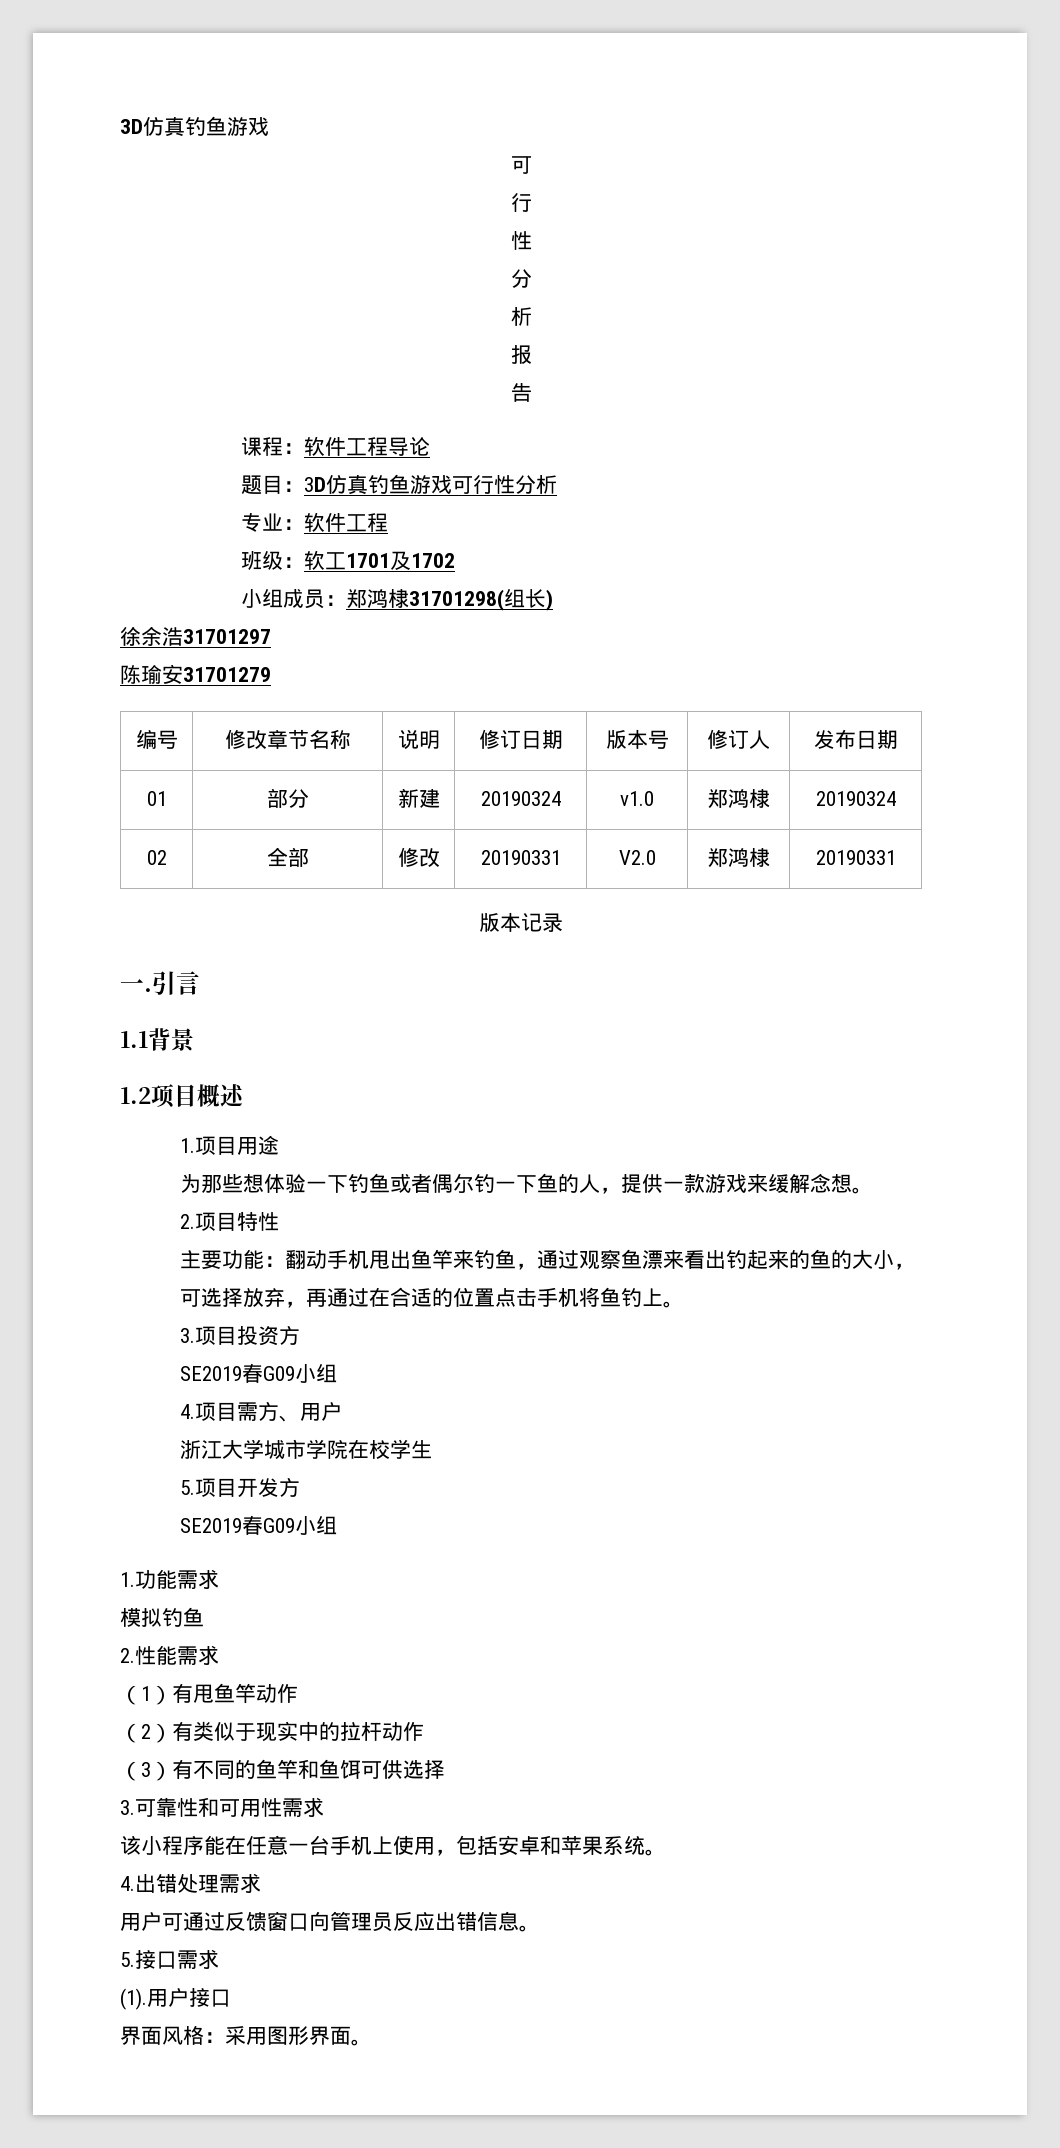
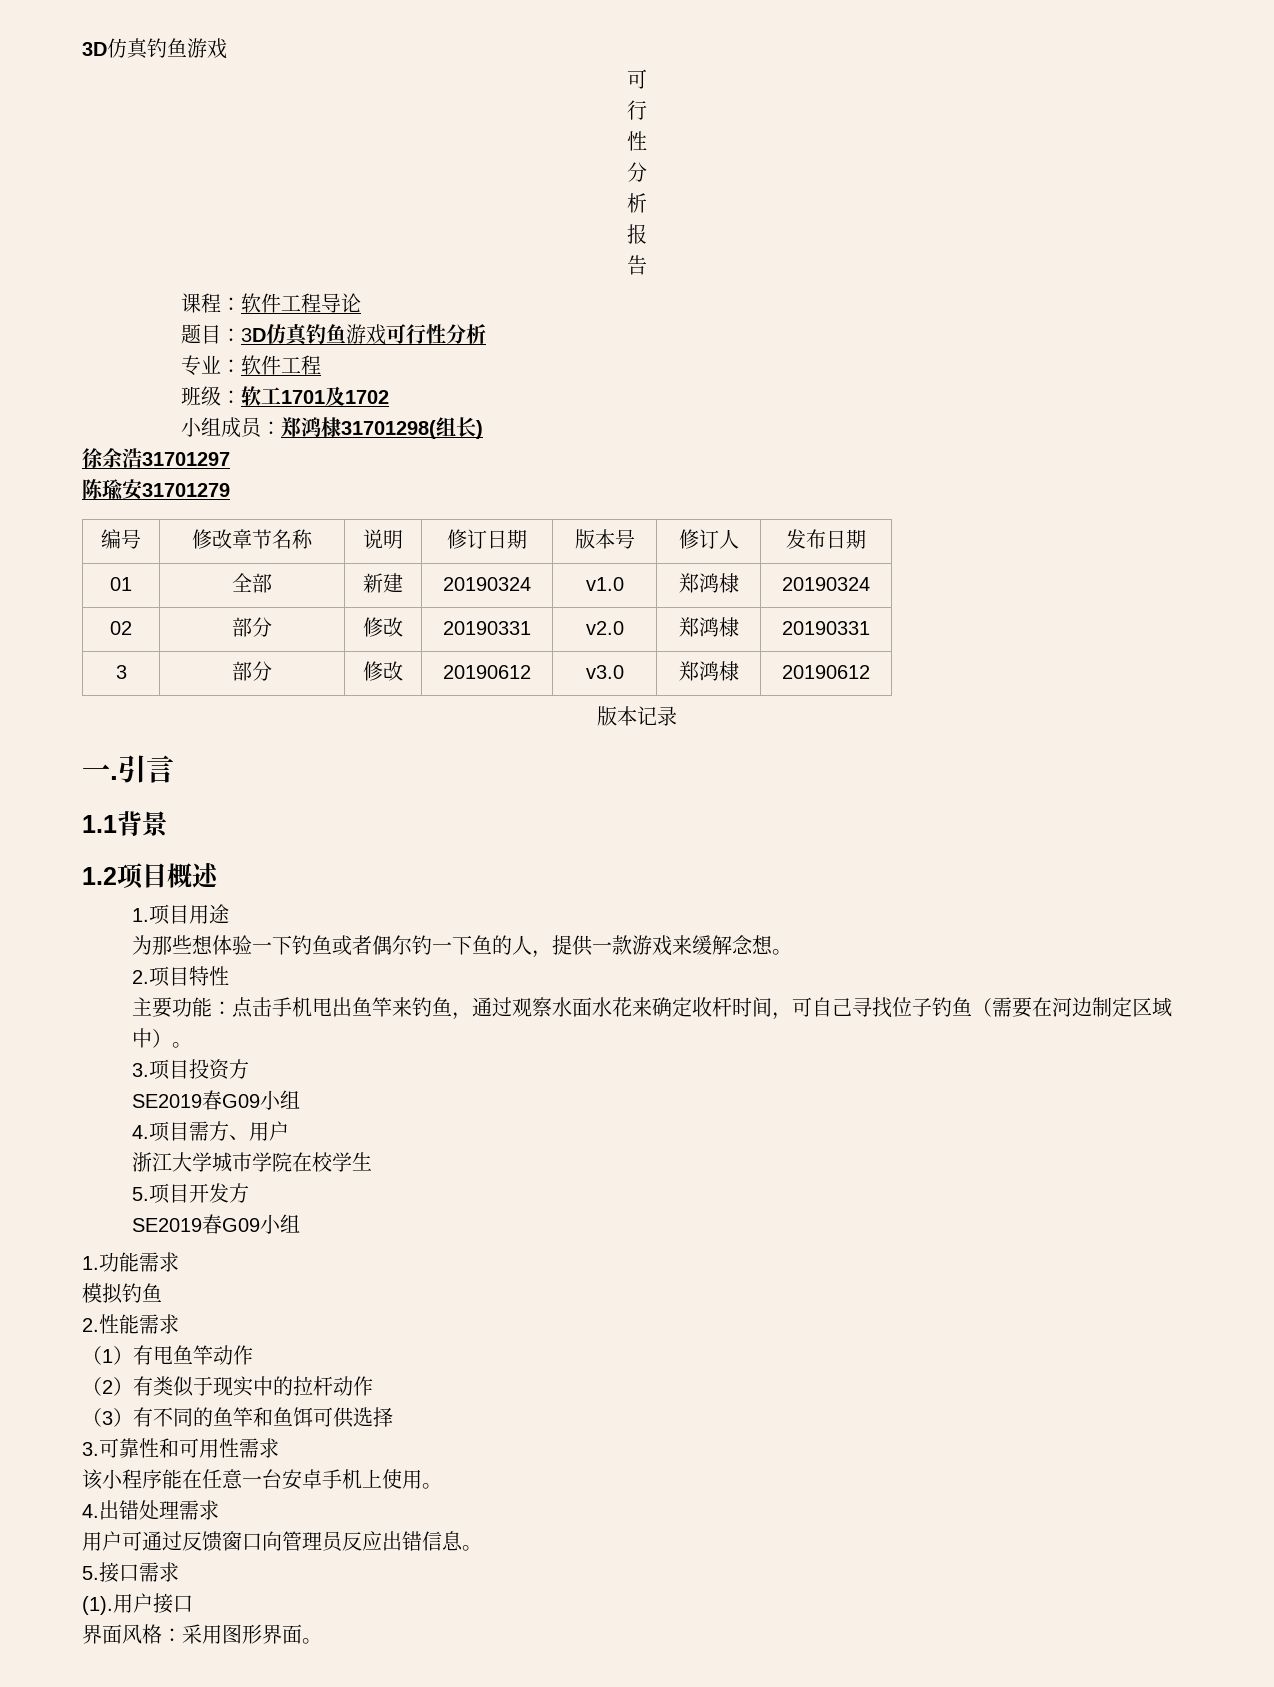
[266,788,309,808] 部分 -> [232,573,272,593] 全部
[266,847,309,867] 全部 -> [232,617,272,637] 部分
[618,850,656,865] V2.0 -> [585,621,624,635] v2.0
(896, 857) none -> [115,665,127,679] [232,661,272,681] [363,661,403,681] [443,665,531,679] [585,665,624,679] [678,661,739,681] [782,665,870,679] // 3 | 部分 | 修改 | 20190612 | v3.0 | 郑鸿棣 | 20190612
[285,1250,328,1269] 翻动 -> [231,997,272,1018] 点击
[621,1249,916,1270] [180,1287,664,1308] 鱼漂来看出钓起来的鱼的大小，可选择放弃，再通过在合适的位置点击手机将鱼钓上 -> [551,997,1172,1020] [131,1028,172,1048] 水面水花来确定收杆时间，可自己寻找位子钓鱼（需要在河边制定区域中）
(330, 1845) none -> [282,1469,322,1490] 安卓
[435,1835,645,1856] ，包括安卓和苹果系统 -> (422, 1479) none

